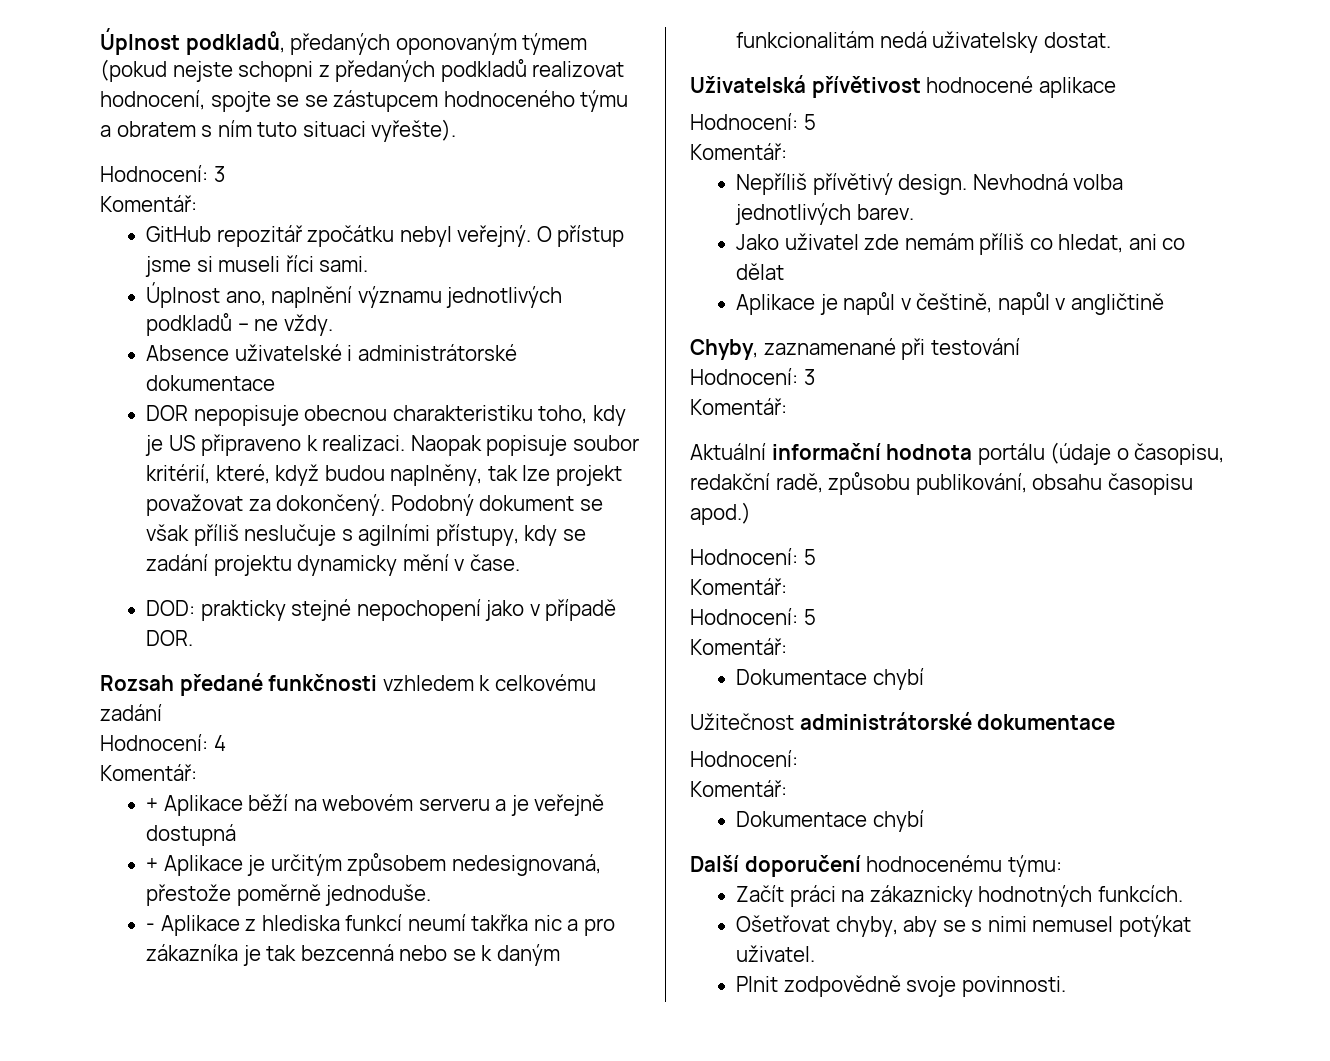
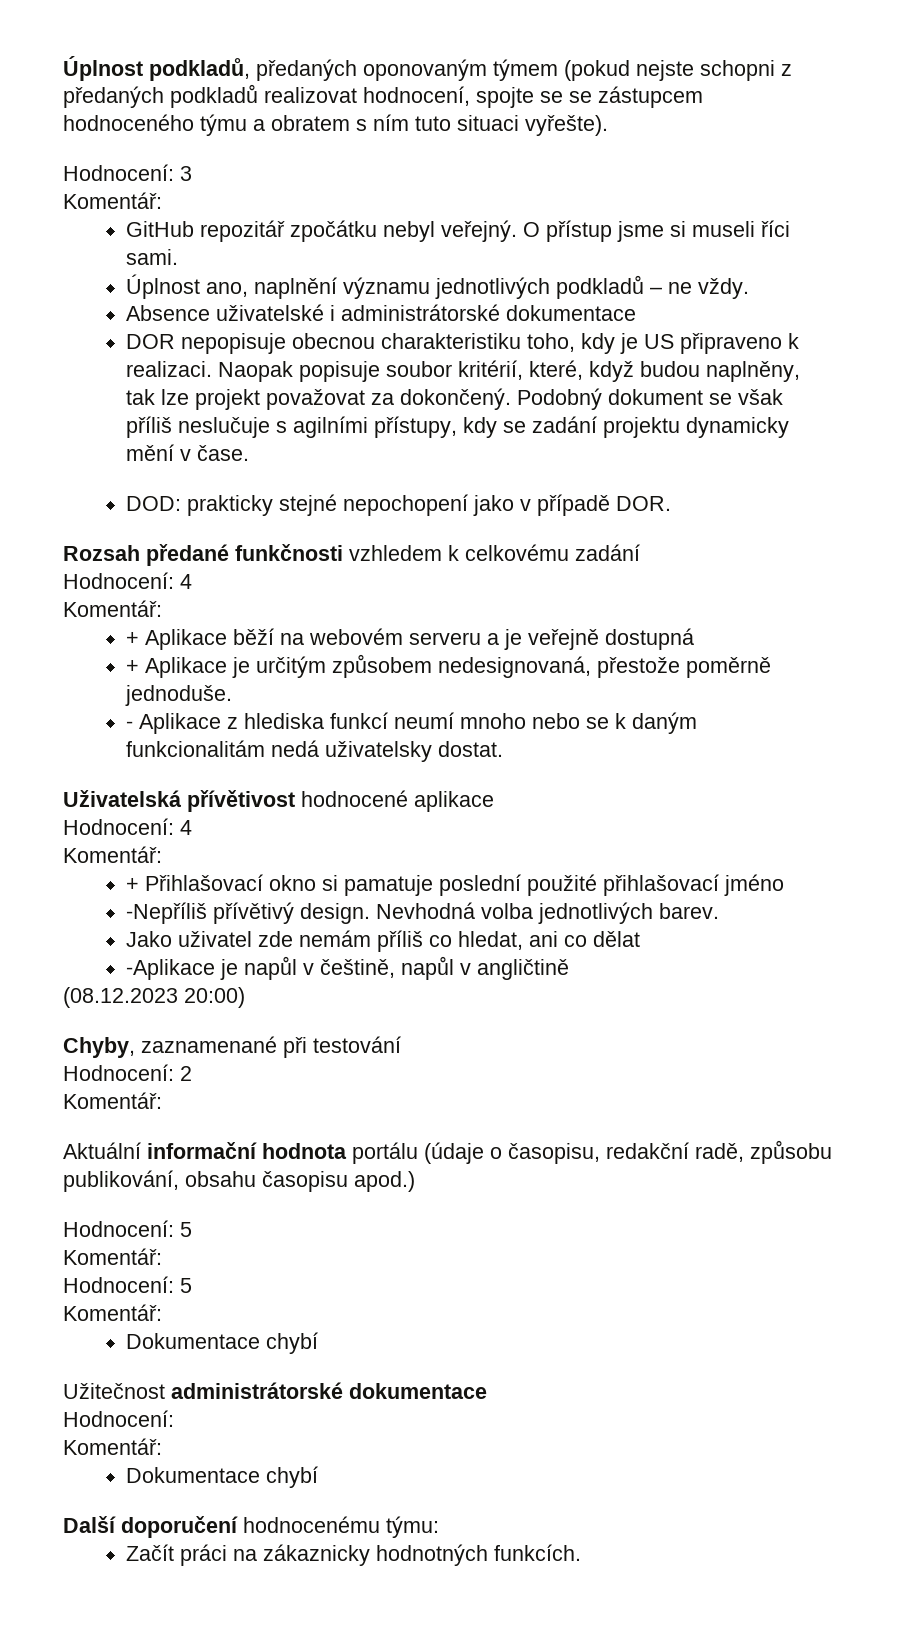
[471,914,615,936] [145,944,394,966] takřka nic a pro zákazníka je tak bezcenná -> [459,713,526,729] mnoho
[803,114,816,130] [690,143,787,160] [735,173,807,195] 5 // Komentář: // Nepříliš -> [180,820,192,835] [63,846,162,863] [125,874,784,896] [125,902,207,924] 4 // Komentář: // + Přihlašovací okno si pamatuje poslední použité přihlašovací jméno // -Nepříliš
[735,294,815,315] Aplikace -> [125,959,215,980] -Aplikace
(1164, 304) none -> [63,987,245,1008] // (08.12.2023 20:00)
[803,369,815,385] 3 -> [180,1066,192,1081] 2
[735,915,1191,937] [735,945,815,962] [735,975,1066,997] // Ošetřovat chyby, aby se s nimi nemusel potýkat uživatel. // Plnit zodpovědně svoje povinnosti. -> (581, 1552) none

